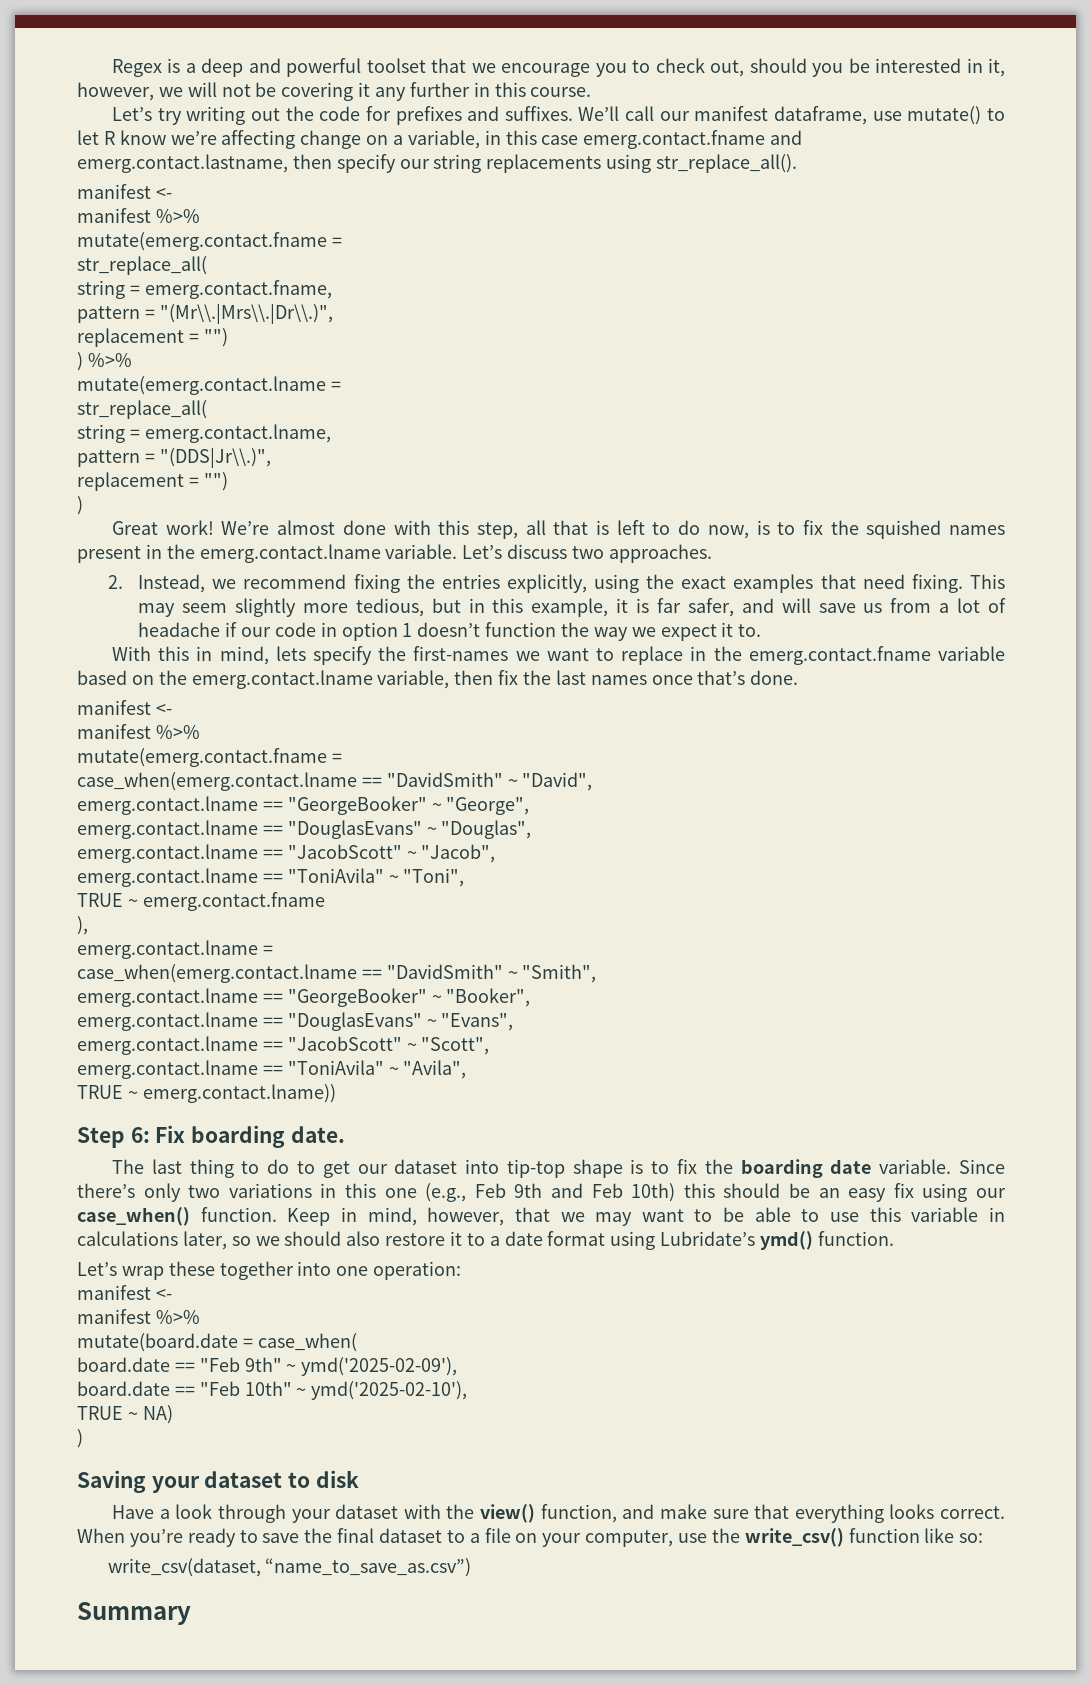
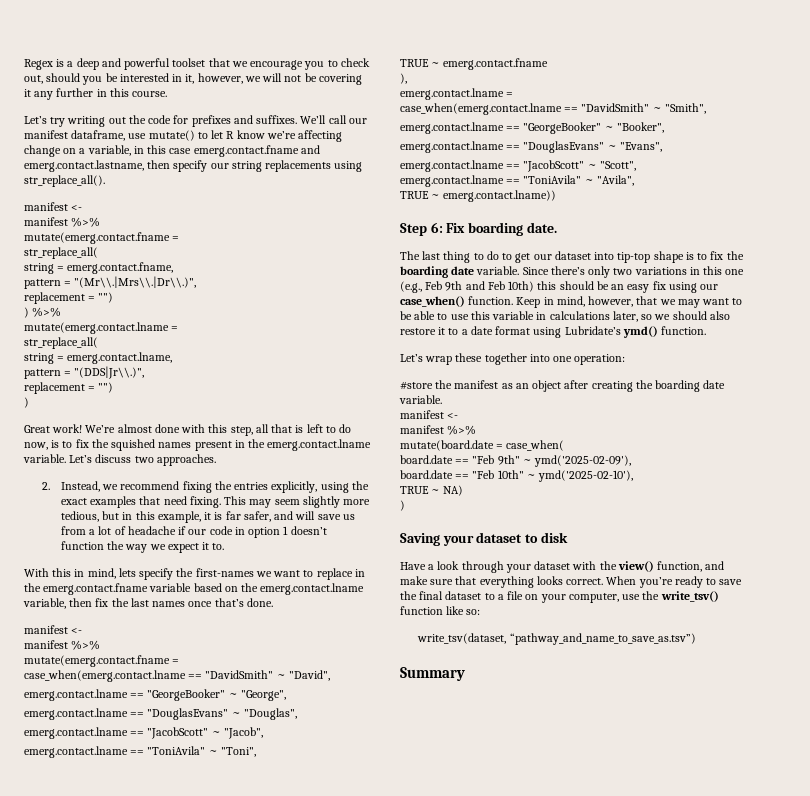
(462, 1270) none -> [400,380,726,392] [399,395,442,404] // #store the manifest as an object after creating the boarding date variable.
[744,1528,844,1547] write_csv() -> [660,591,719,602] write_tsv()
[107,1558,472,1577] write_csv(dataset, “name_to_save_as.csv”) -> [417,633,696,645] write_tsv(dataset, “pathway_and_name_to_save_as.tsv”)

